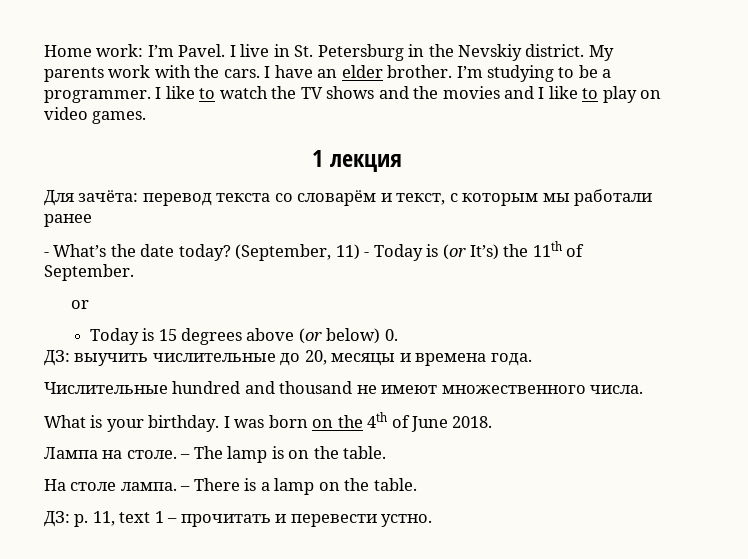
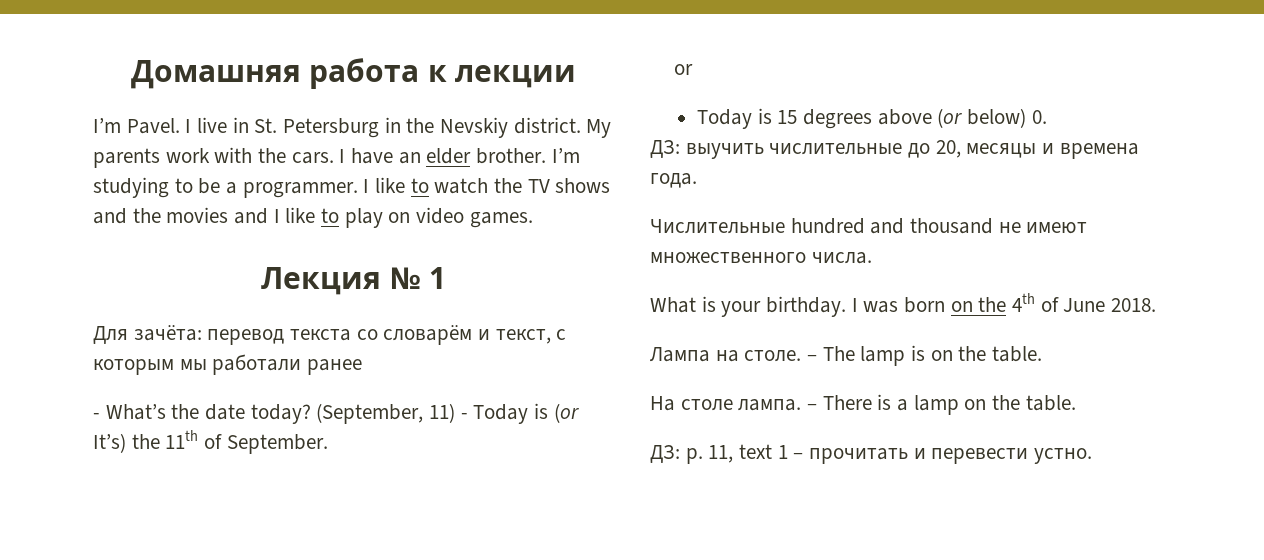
[44,44,144,57] Home work: -> [131,58,576,89] Домашняя работа к лекции //
[312,150,402,172] 1 лекция -> [261,267,446,295] Лекция № 1

